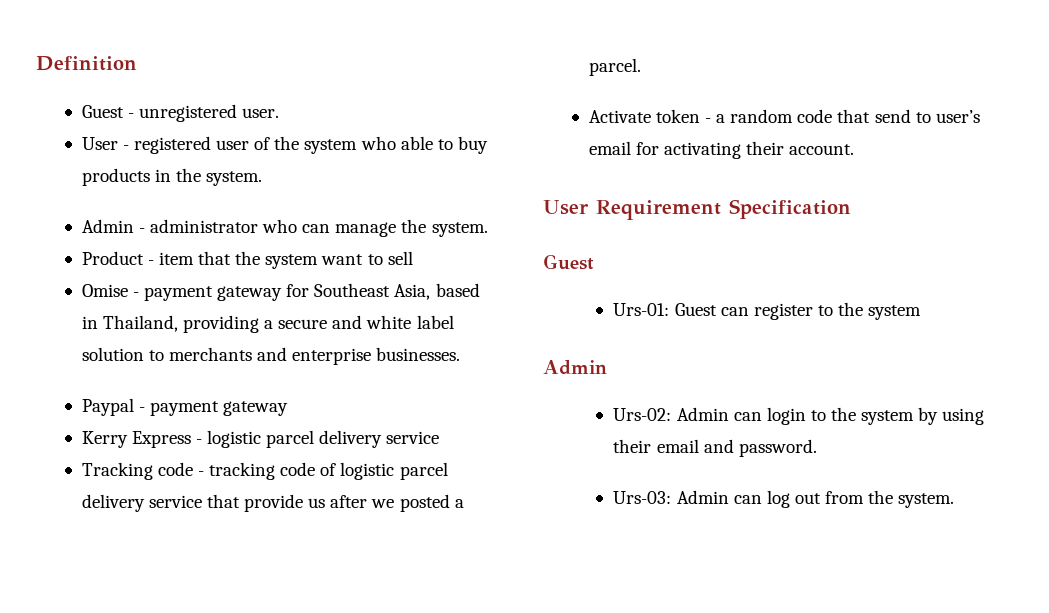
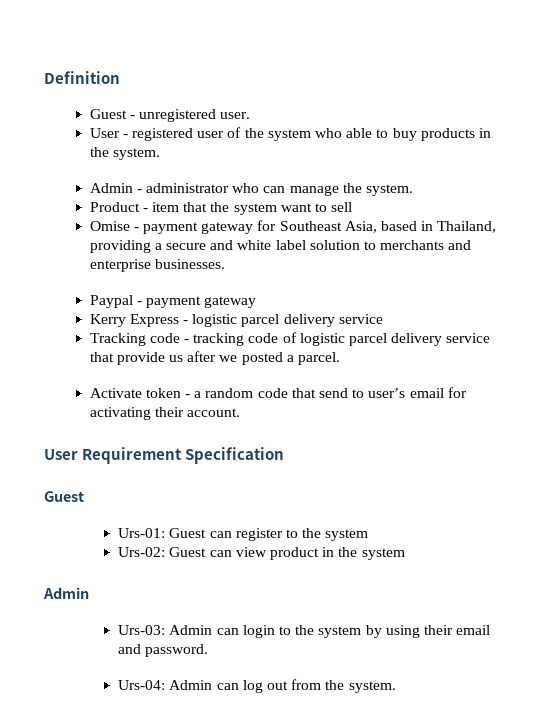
(922, 312) none -> [118,547,405,560] // Urs-02: Guest can view product in the system
[613,408,672,421] Urs-02: -> [118,625,166,635] Urs-03:
[613,491,672,504] Urs-03: -> [118,680,166,690] Urs-04:

